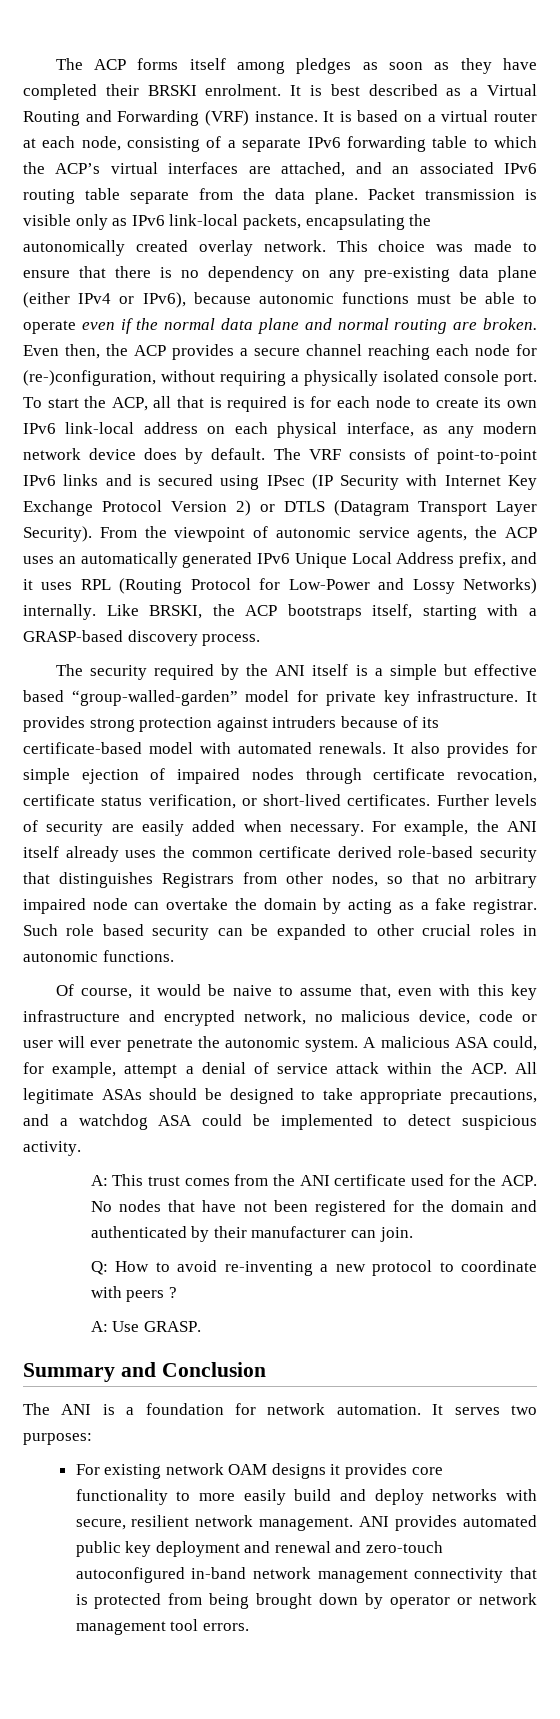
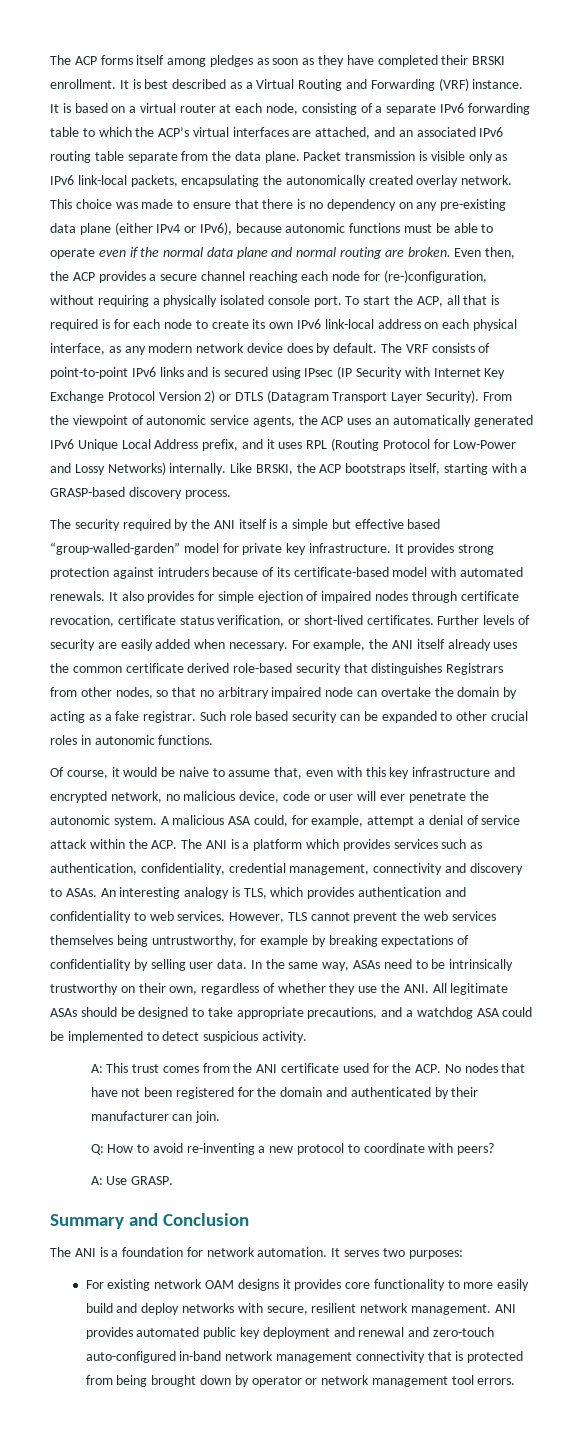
[205,84,282,96] enrolment. -> [50,79,116,89] enrollment.
(507, 1068) none -> [181,839,483,851] [50,863,523,875] [50,887,466,899] [50,911,496,923] [50,935,470,947] [50,959,514,971] [50,983,429,995] The ANI is a platform which provides services such as authentication, confidentiality, credential management, connectivity and discovery to ASAs. An interesting analogy is TLS, which provides authentication and confidentiality to web services. However, TLS cannot prevent the web services themselves being untrustworthy, for example by breaking expectations of confidentiality by selling user data. In the same way, ASAs need to be intrinsically trustworthy on their own, regardless of whether they use the ANI.
[126,1287,177,1302] peers ? -> [457,1143,495,1155] peers?
[75,1567,185,1583] autoconfigured -> [85,1351,176,1363] auto-configured

